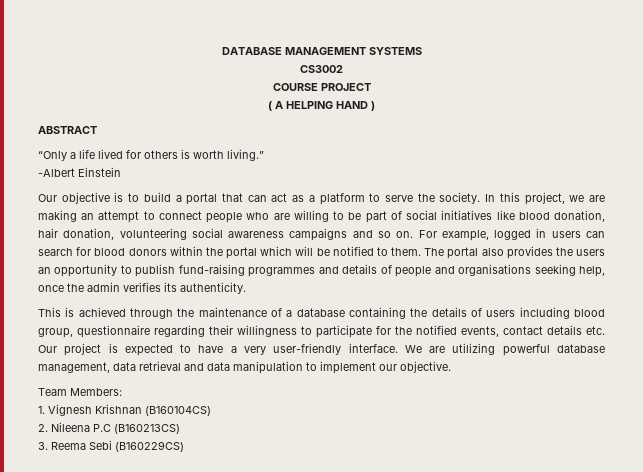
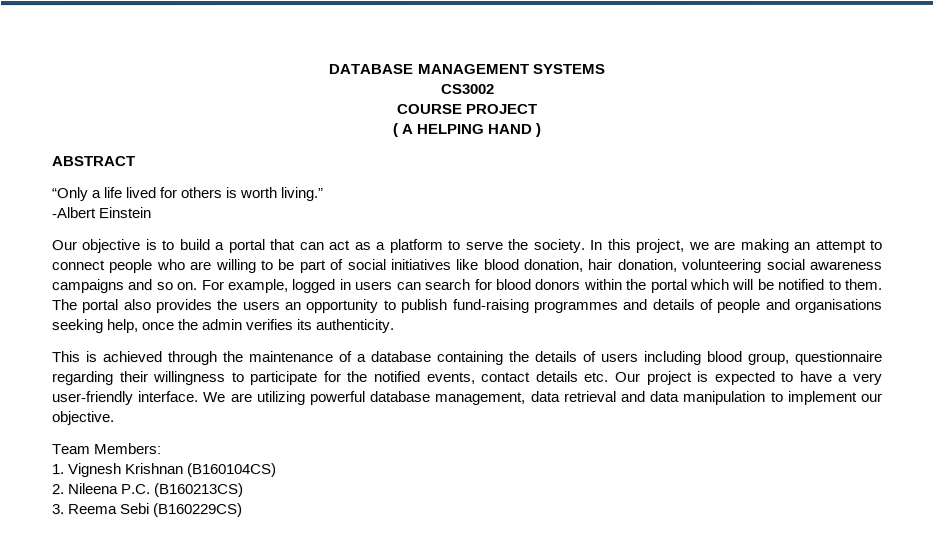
[93,424,111,432] P.C -> [121,484,152,495] P.C.

